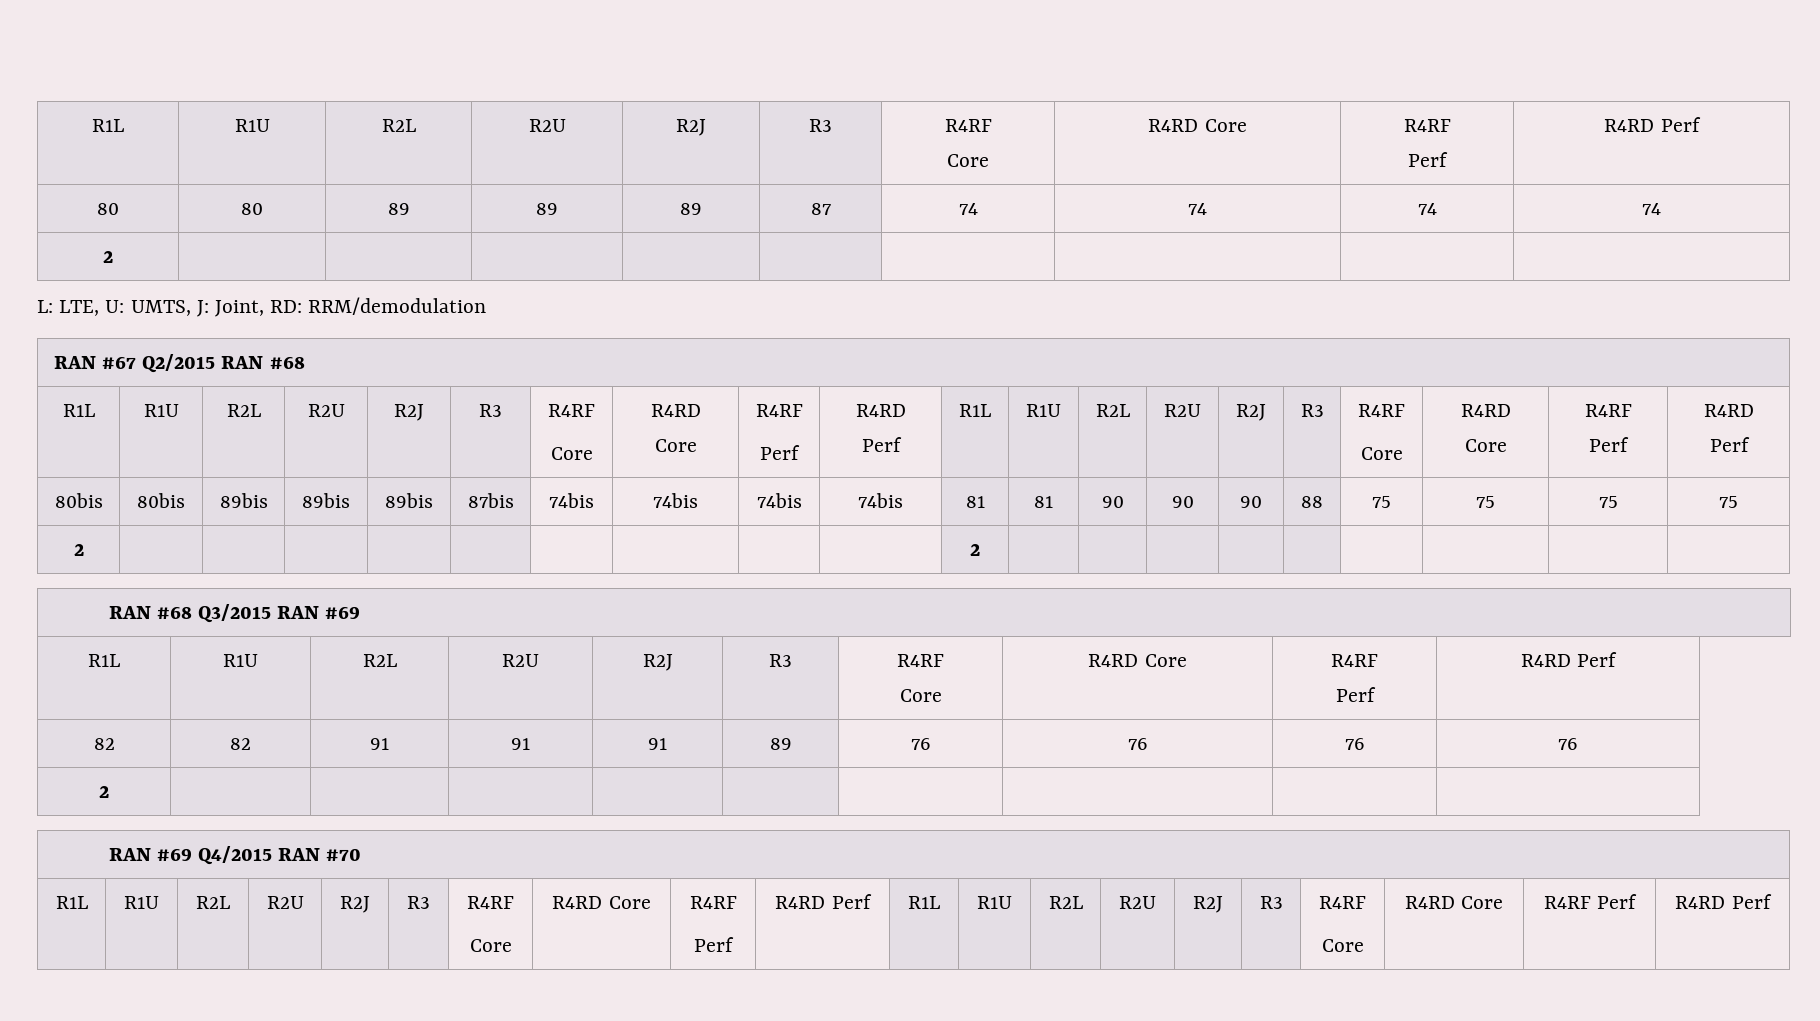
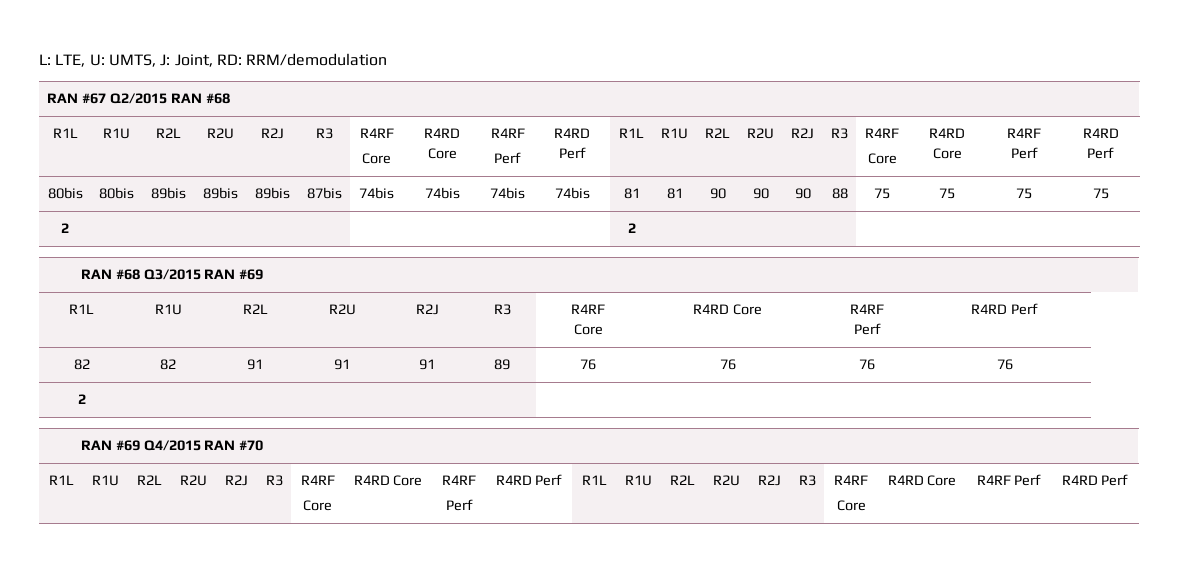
[92,119,124,132] [234,119,270,132] [381,119,416,132] [528,119,566,132] [676,119,706,136] [809,119,832,132] [944,119,992,132] [946,154,989,167] [1148,119,1247,132] [1403,119,1451,132] [1408,152,1448,167] [1604,117,1701,132] [97,203,119,215] [241,203,263,215] [387,203,410,215] [536,203,558,215] [680,203,702,215] [810,203,831,215] [958,203,978,215] [1188,203,1207,215] [1417,203,1437,215] [1642,203,1661,215] [103,251,113,263] R1L | R1U | R2L | R2U | R2J | R3 | R4RF // Core | R4RD Core | R4RF // Perf | R4RD Perf // 80 | 80 | 89 | 89 | 89 | 87 | 74 | 74 | 74 | 74 // 2 | | | | | | | | | // -> (39, 59) none

